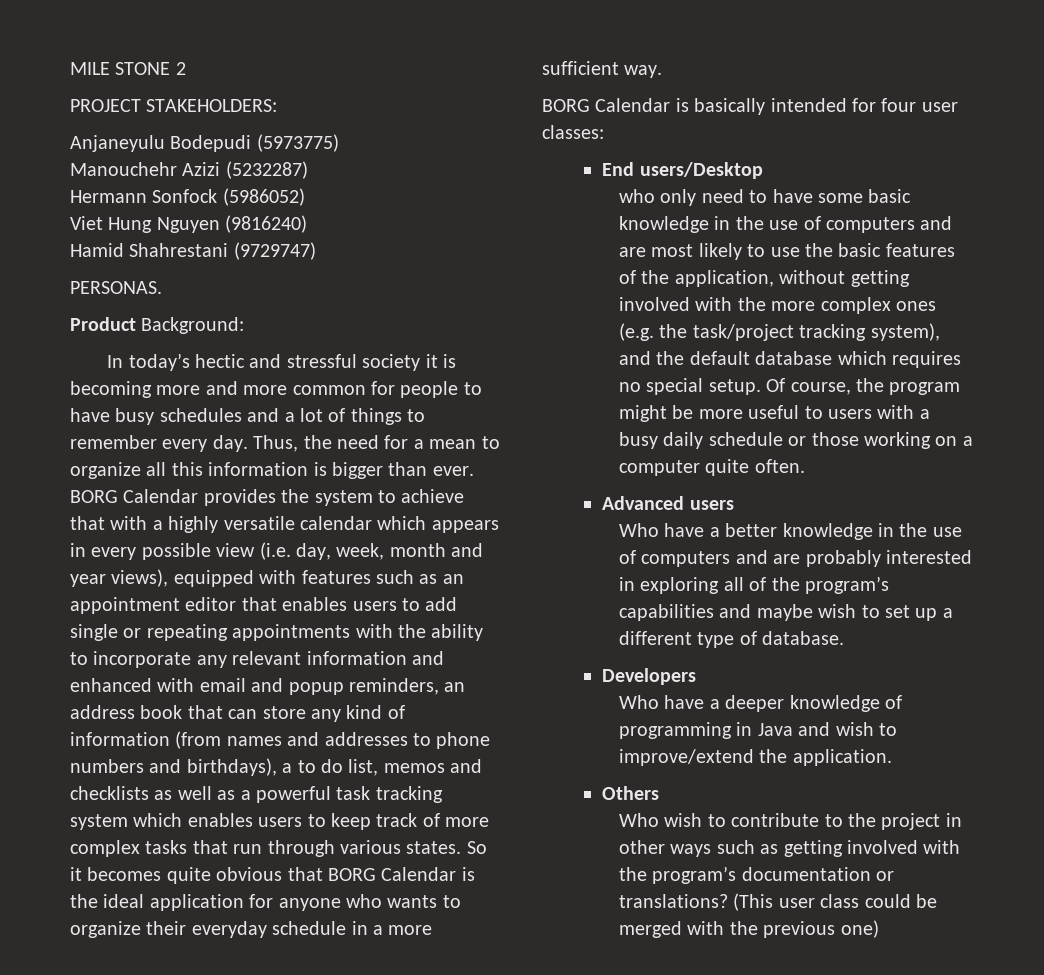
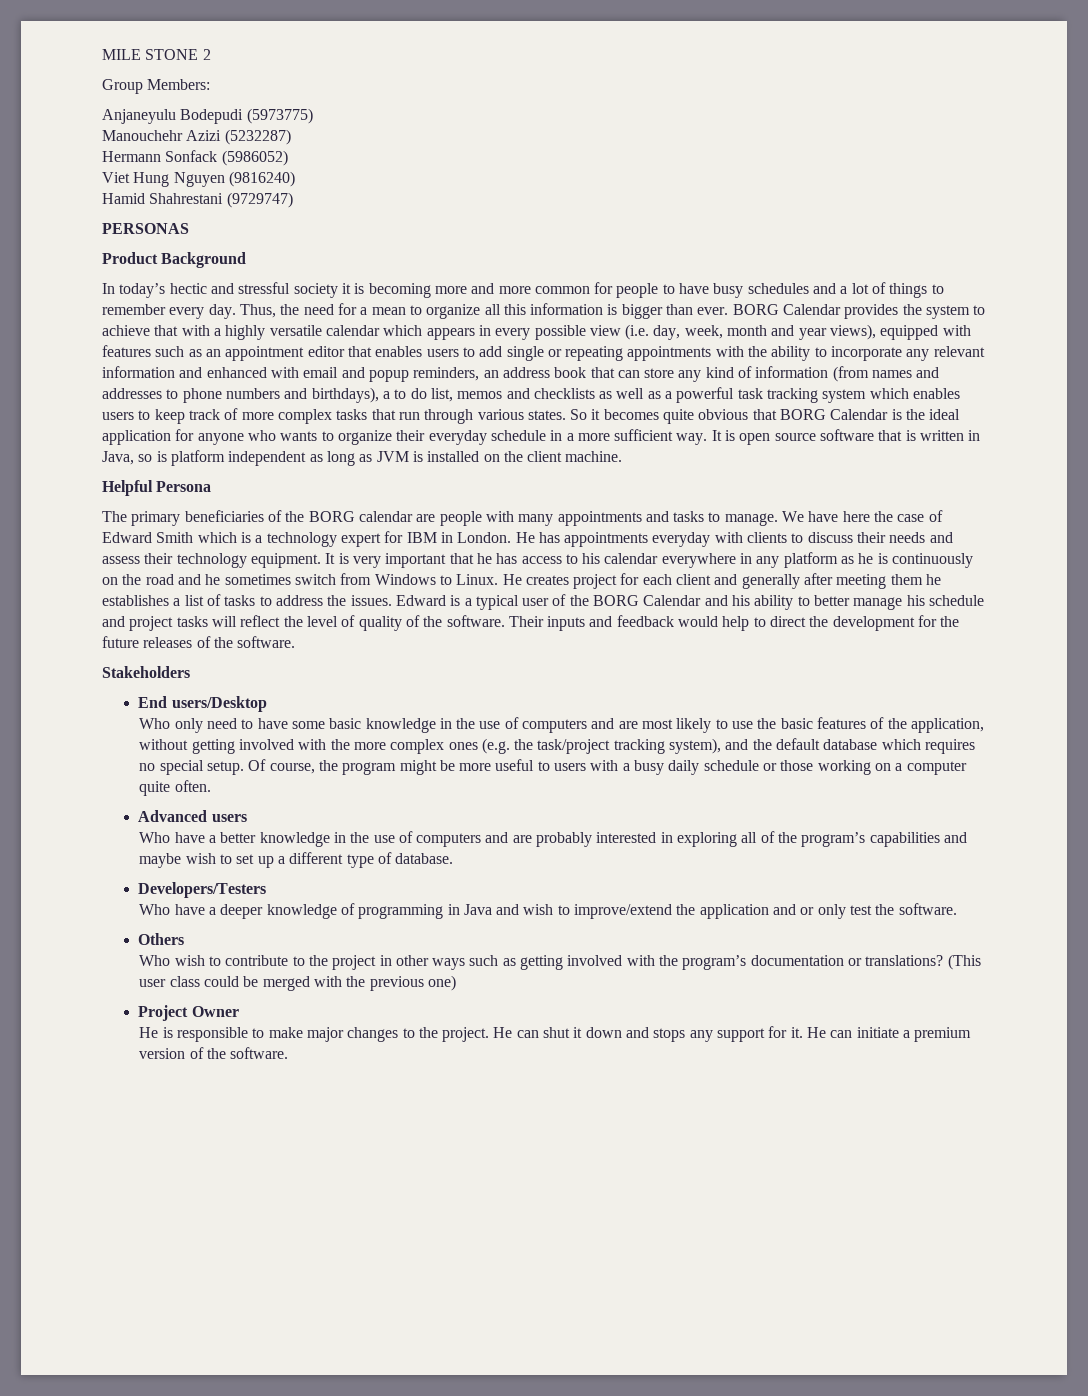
[70,99,278,112] PROJECT STAKEHOLDERS: -> [102,79,211,94] Group Members:
[152,189,218,203] Sonfock -> [165,150,218,162] Sonfack
[70,281,162,294] PERSONAS. -> [102,223,189,234] PERSONAS
[141,317,245,334] Background: -> [161,252,247,268] Background
[542,98,958,115] [542,125,604,139] // BORG Calendar is basically intended for four user classes: -> [711,429,981,445] [102,450,623,466] [102,480,212,496] [102,510,943,526] [102,531,953,547] [102,552,974,568] [102,573,942,589] [102,594,985,610] [102,615,960,631] [102,636,296,648] [102,666,190,678] It is open source software that is written in Java, so is platform independent as long as JVM is installed on the client machine. // Helpful Persona // The primary beneficiaries of the BORG calendar are people with many appointments and tasks to manage. We have here the case of Edward Smith which is a technology expert for IBM in London. He has appointments everyday with clients to discuss their needs and assess their technology equipment. It is very important that he has access to his calendar everywhere in any platform as he is continuously on the road and he sometimes switch from Windows to Linux. He creates project for each client and generally after meeting them he establishes a list of tasks to address the issues. Edward is a typical user of the BORG Calendar and his ability to better manage his schedule and project tasks will reflect the level of quality of the software. Their inputs and feedback would help to direct the development for the future releases of the software. // Stakeholders
[618,189,655,203] who -> [139,718,171,729] Who
[602,668,697,685] Developers -> [138,882,267,898] Developers/Testers
[792,749,892,766] application. -> [699,903,957,919] application and or only test the software.
(879, 929) none -> [138,1005,239,1021] [139,1026,972,1042] [139,1047,289,1059] // Project Owner // He is responsible to make major changes to the project. He can shut it down and stops any support for it. He can initiate a premium version of the software.

